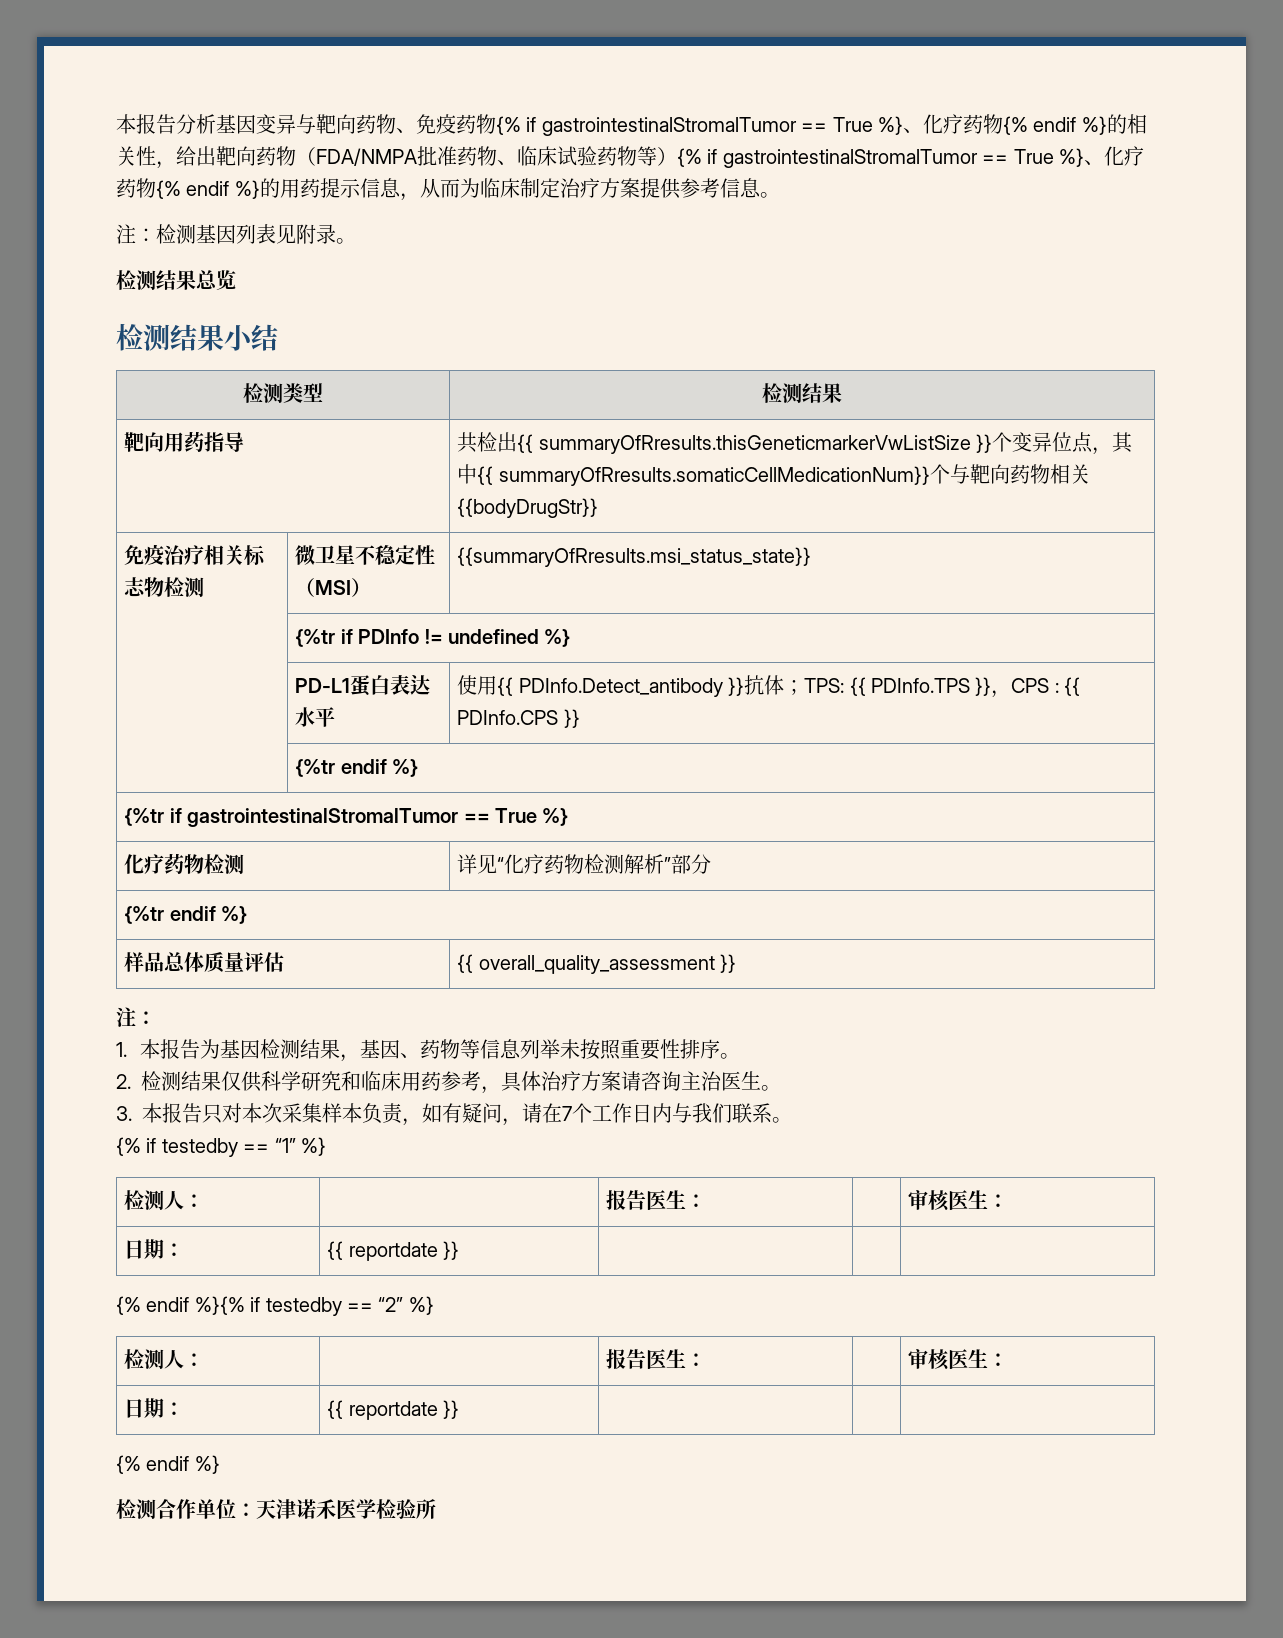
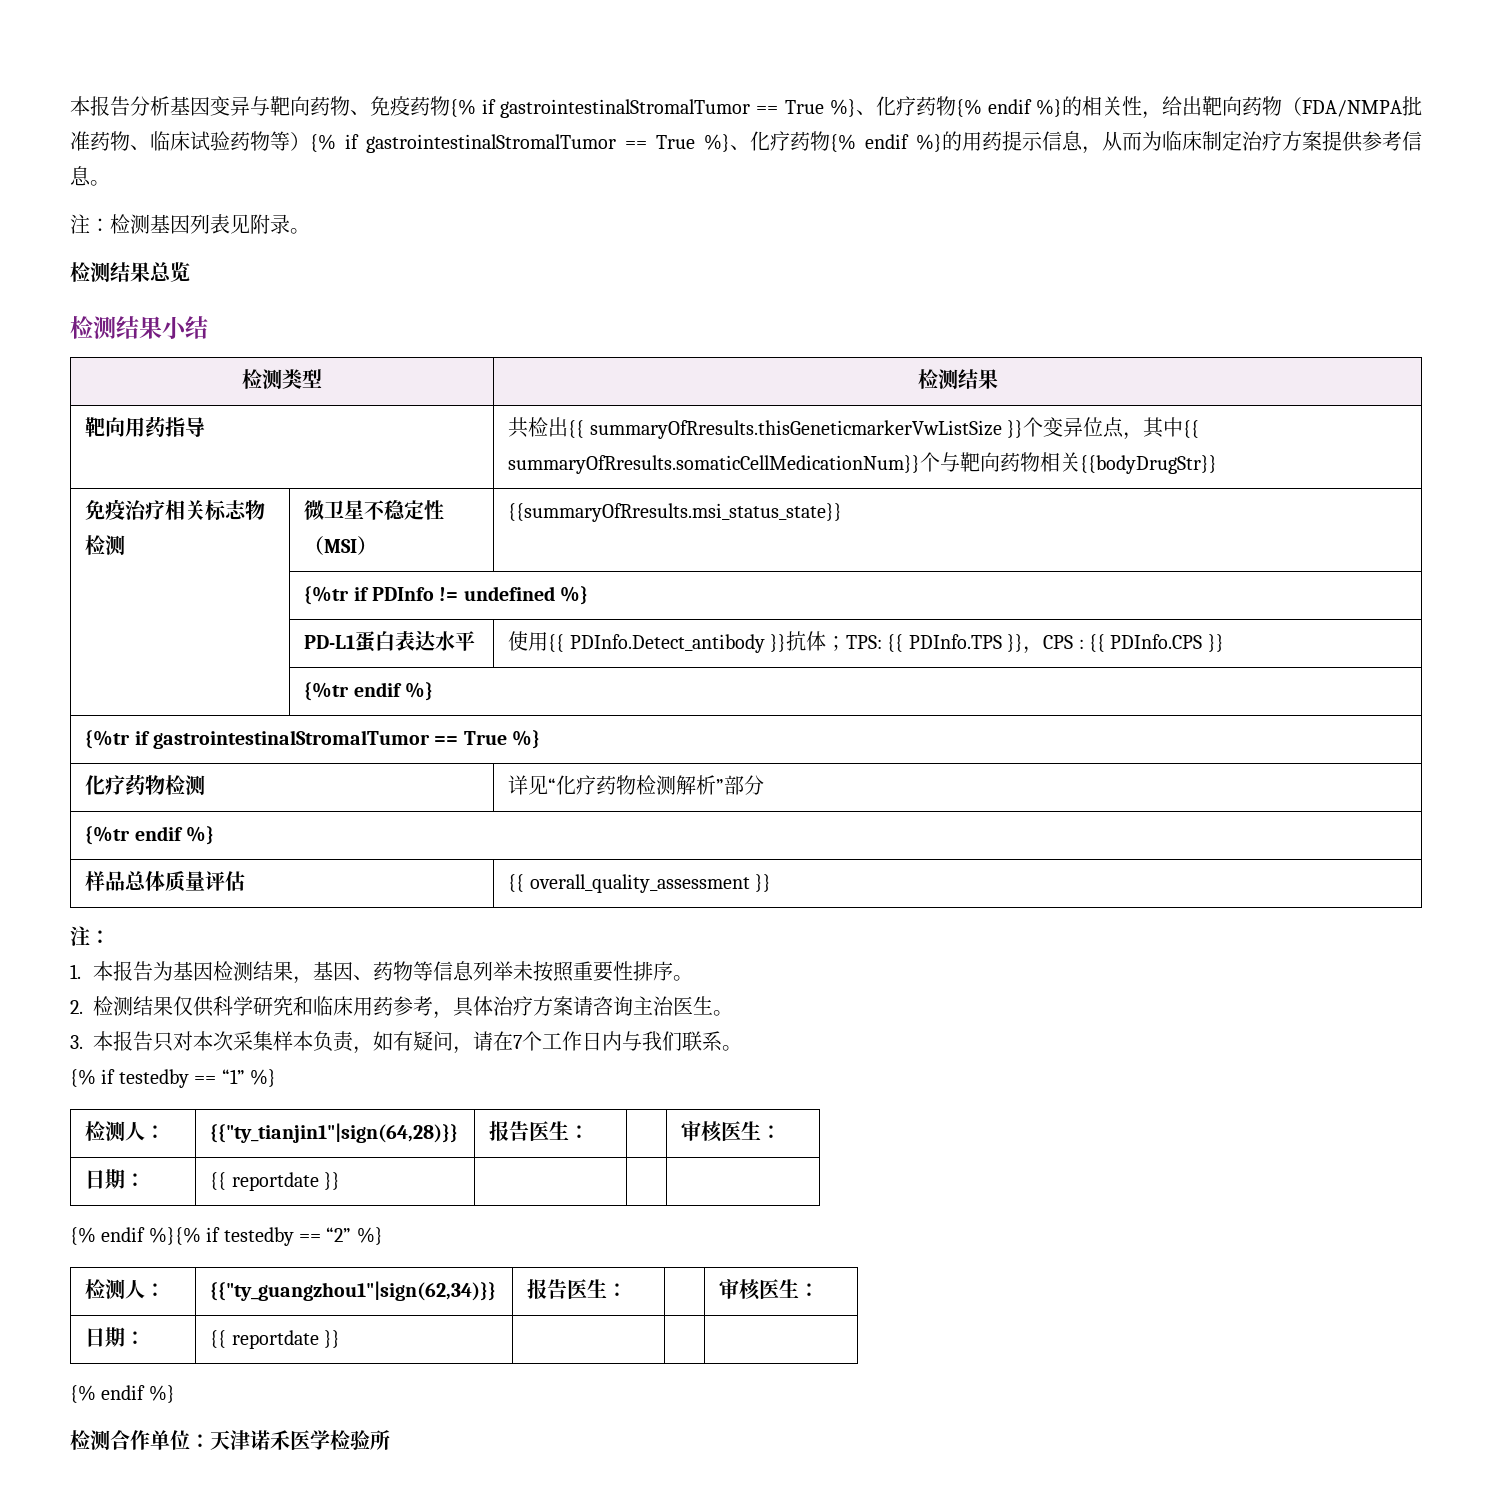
(205, 1201) none -> [210,1123,459,1143] {{"ty_tianjin1"|sign(64,28)}}
(205, 1360) none -> [210,1281,497,1301] {{"ty_guangzhou1"|sign(62,34)}}

